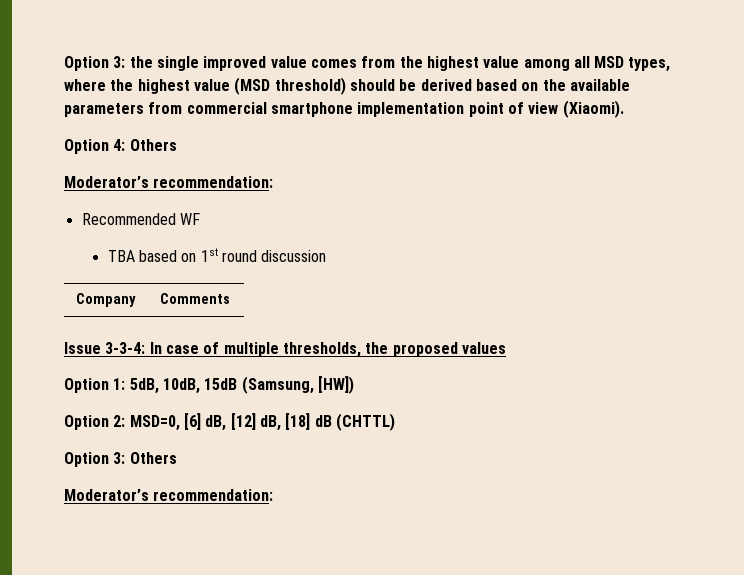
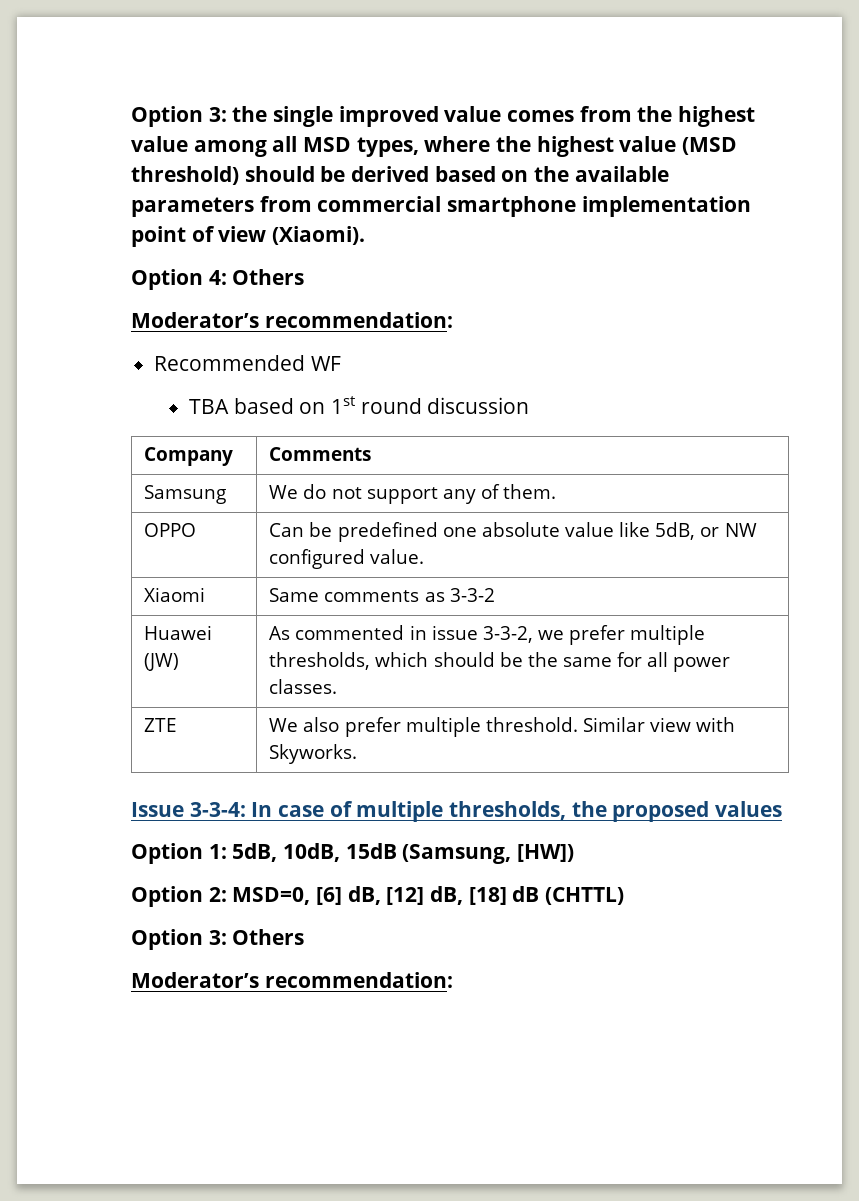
(231, 298) none -> [144,485,227,504] [269,484,557,504] [144,523,197,537] [269,522,757,542] [269,549,425,569] [144,587,206,602] [269,588,495,602] [144,625,213,640] [144,653,180,671] [269,625,706,645] [269,652,731,672] [269,679,338,694] [144,718,178,732] [269,717,736,737] [269,744,358,764] // Samsung | We do not support any of them. // OPPO | Can be predefined one absolute value like 5dB, or NW configured value. // Xiaomi | Same comments as 3-3-2 // Huawei (JW) | As commented in issue 3-3-2, we prefer multiple thresholds, which should be the same for all power classes. // ZTE | We also prefer multiple threshold. Similar view with Skyworks.

